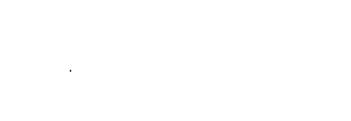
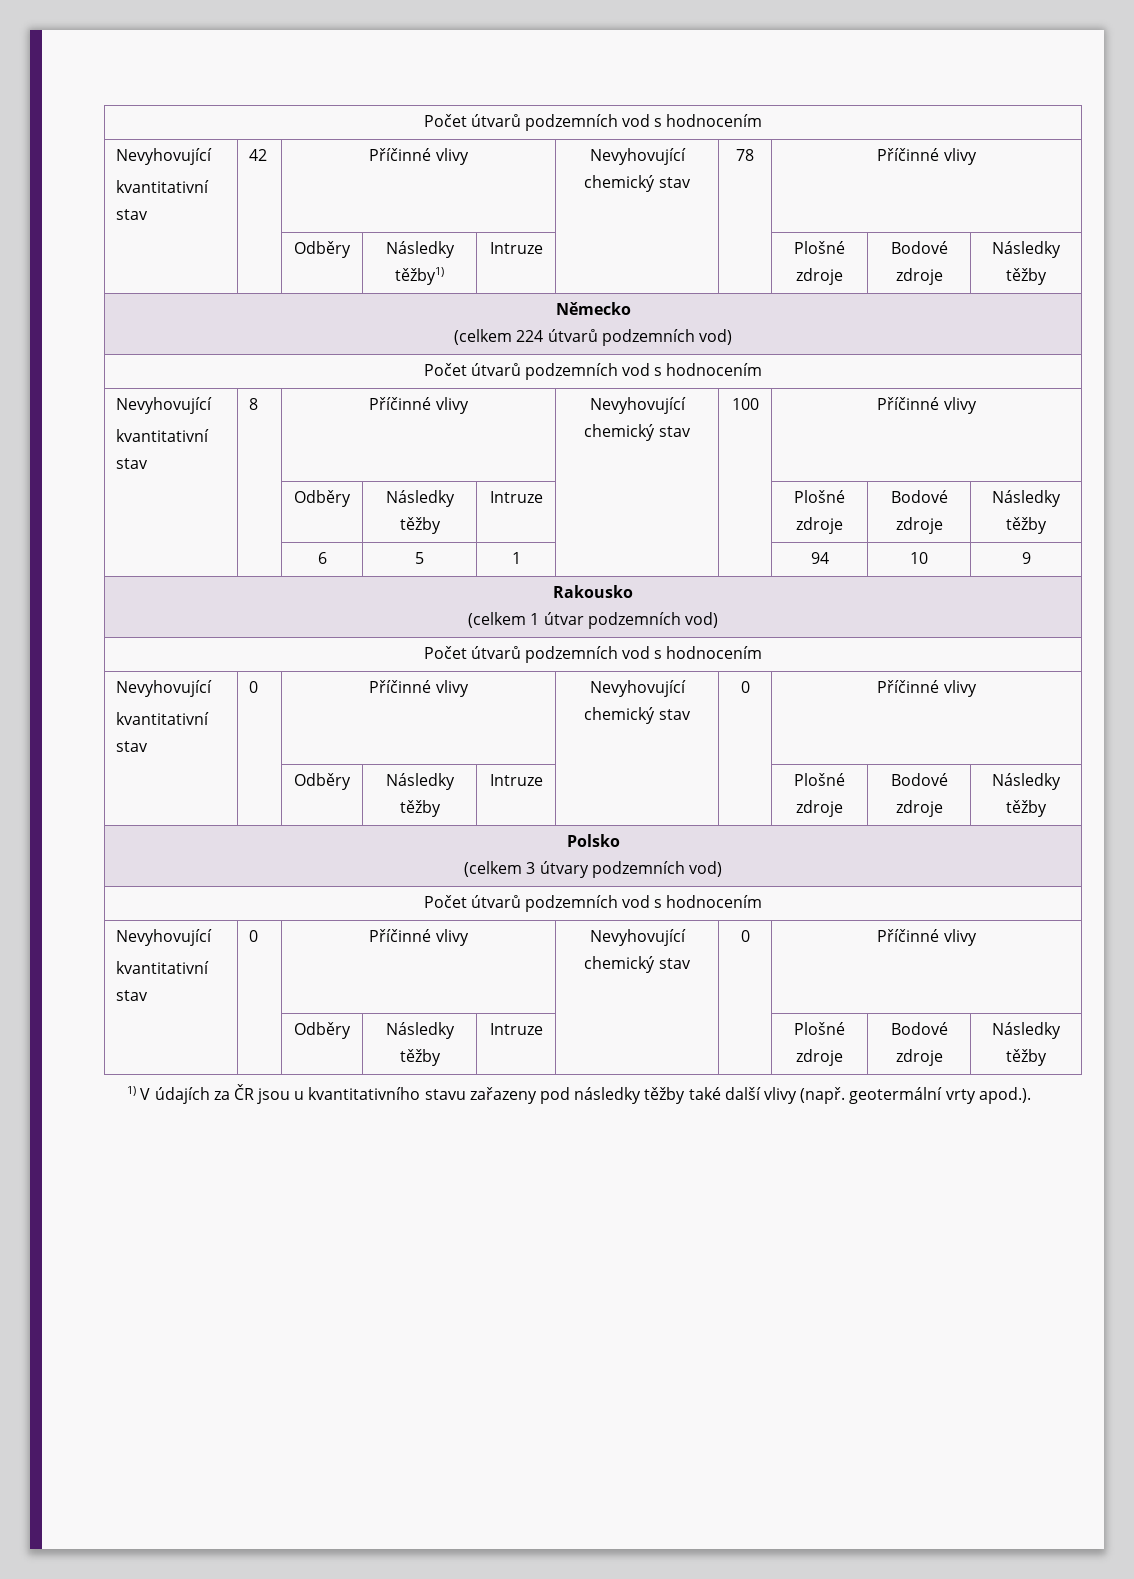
[67,69,72,72] . -> [423,114,763,131] [116,148,213,165] [116,180,210,193] [116,209,149,220] [249,149,268,161] [369,148,469,165] [589,148,686,165] [584,175,691,192] [736,149,754,161] [877,148,977,165] [294,241,351,258] [385,241,455,258] [395,267,444,285] [489,242,543,254] [794,241,845,254] [796,268,843,285] [890,241,948,254] [895,268,943,285] [992,241,1061,258] [1006,268,1047,285] [555,302,631,315] [454,329,732,346] [423,363,763,380] [116,397,213,414] [116,429,210,442] [116,458,149,469] [249,398,259,410] [369,397,469,414] [589,397,686,414] [584,424,691,441] [731,398,759,410] [877,397,977,414] [294,490,351,507] [385,490,455,507] [399,517,441,534] [489,491,543,503] [794,490,845,503] [796,517,843,534] [890,490,948,503] [895,517,943,534] [992,490,1061,507] [1006,517,1047,534] [317,552,327,564] [415,552,424,564] [511,552,521,564] [810,552,829,564] [910,552,928,564] [1021,552,1031,564] [553,585,633,598] [468,612,718,629] [423,646,763,663] [116,680,213,697] [116,712,210,725] [116,741,149,752] [249,681,259,693] [369,680,469,697] [589,680,686,697] [584,707,691,724] [740,681,750,693] [877,680,977,697] [294,773,351,790] [385,773,455,790] [399,800,441,817] [489,774,543,786] [794,773,845,786] [796,800,843,817] [890,773,948,786] [895,800,943,817] [992,773,1061,790] [1006,800,1047,817] [566,834,620,847] [464,861,722,878] [423,895,763,912] [116,929,213,946] [116,961,210,974] [116,990,149,1001] [249,930,259,942] [369,929,469,946] [589,929,686,946] [584,956,691,973] [740,930,750,942] [877,929,977,946] [294,1022,351,1039] [385,1022,455,1039] [399,1049,441,1066] [489,1023,543,1035] [794,1022,845,1035] [796,1049,843,1066] [890,1022,948,1035] [895,1049,943,1066] [992,1022,1061,1039] [1006,1049,1047,1066] [127,1084,1031,1104] Počet útvarů podzemních vod s hodnocením // Nevyhovující // kvantitativní stav | 42 | Příčinné vlivy | Nevyhovující chemický stav | 78 | Příčinné vlivy // | | Odběry | Následky těžby1) | Intruze | | | Plošné zdroje | Bodové zdroje | Následky těžby // Německo // (celkem 224 útvarů podzemních vod) // Počet útvarů podzemních vod s hodnocením // Nevyhovující // kvantitativní stav | 8 | Příčinné vlivy | Nevyhovující chemický stav | 100 | Příčinné vlivy // | | Odběry | Následky těžby | Intruze | | | Plošné zdroje | Bodové zdroje | Následky těžby // | | 6 | 5 | 1 | | | 94 | 10 | 9 // Rakousko // (celkem 1 útvar podzemních vod) // Počet útvarů podzemních vod s hodnocením // Nevyhovující // kvantitativní stav | 0 | Příčinné vlivy | Nevyhovující chemický stav | 0 | Příčinné vlivy // | | Odběry | Následky těžby | Intruze | | | Plošné zdroje | Bodové zdroje | Následky těžby // Polsko // (celkem 3 útvary podzemních vod) // Počet útvarů podzemních vod s hodnocením // Nevyhovující // kvantitativní stav | 0 | Příčinné vlivy | Nevyhovující chemický stav | 0 | Příčinné vlivy // | | Odběry | Následky těžby | Intruze | | | Plošné zdroje | Bodové zdroje | Následky těžby // 1) V údajích za ČR jsou u kvantitativního stavu zařazeny pod následky těžby také další vlivy (např. geotermální vrty apod.).

